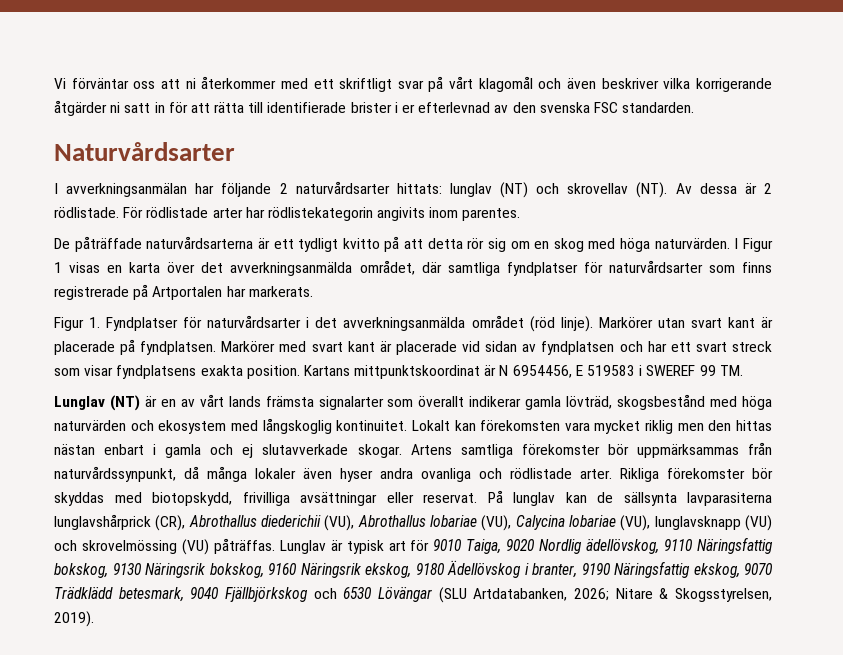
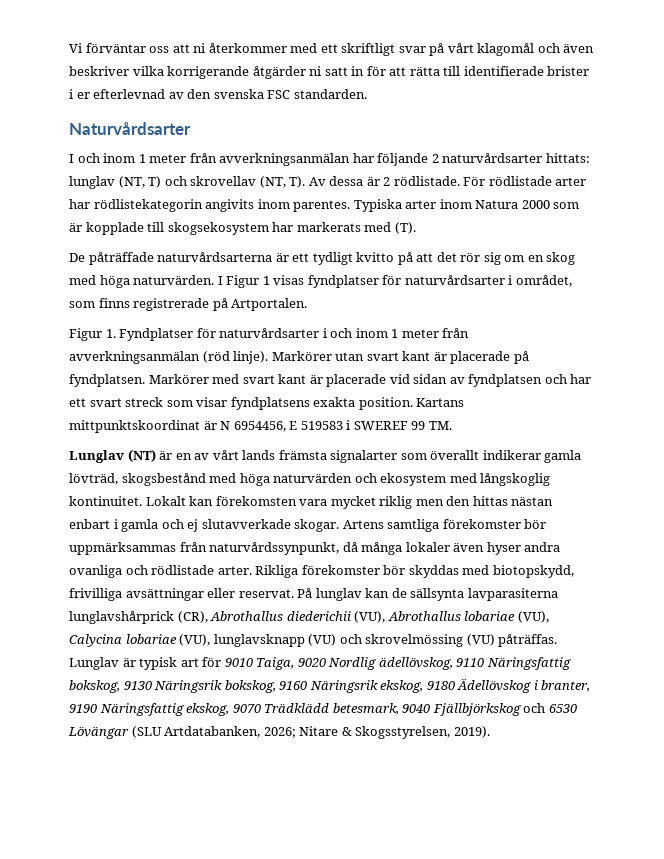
(58, 188) none -> [77,153,217,163] och inom 1 meter från
[500,182,668,198] (NT) och skrovellav (NT). -> [118,176,306,188] (NT, T) och skrovellav (NT, T).
(521, 214) none -> [353,199,580,212] [69,222,416,235] Typiska arter inom Natura 2000 som är kopplade till skogsekosystem har markerats med (T).
[427,238,463,249] detta -> [436,252,457,262] det
[107,260,500,276] en karta över det avverkningsanmälda området, där samtliga -> (305, 280) none
(703, 266) none -> [508,275,572,287] i området,
[152,286,313,300] Artportalen har markerats. -> [231,298,308,311] Artportalen.
[315,315,524,331] det avverkningsanmälda området -> [330,328,470,338] [69,351,200,364] och inom 1 meter från avverkningsanmälan

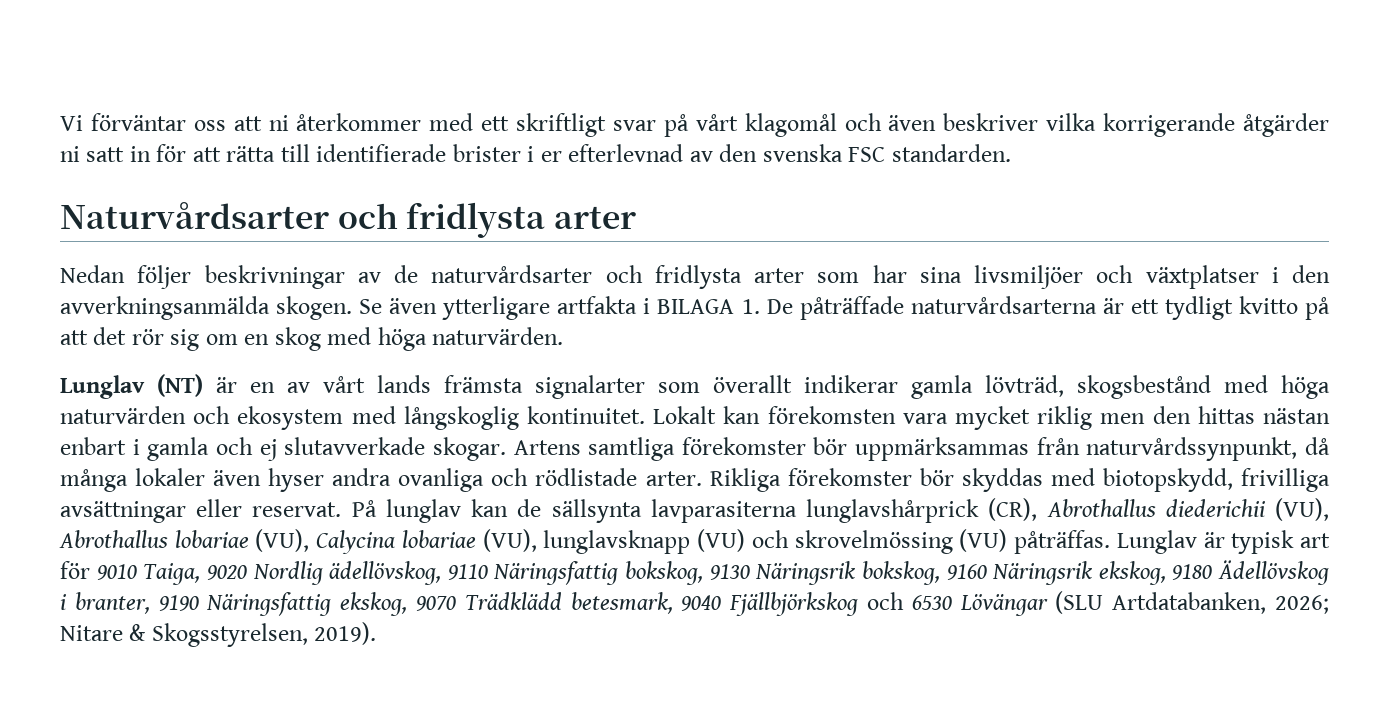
[69,153,590,166] [69,176,587,189] [69,199,580,212] [69,222,416,235] // I och inom 1 meter från avverkningsanmälan har följande 2 naturvårdsarter hittats: lunglav (NT, T) och skrovellav (NT, T). Av dessa är 2 rödlistade. För rödlistade arter har rödlistekategorin angivits inom parentes. Typiska arter inom Natura 2000 som är kopplade till skogsekosystem har markerats med (T). // -> [337,202,636,238] [60,265,1330,289] [60,296,760,320] och fridlysta arter // Nedan följer beskrivningar av de naturvårdsarter och fridlysta arter som har sina livsmiljöer och växtplatser i den avverkningsanmälda skogen. Se även ytterligare artfakta i BILAGA 1.
[217,275,572,288] [69,298,308,311] [69,328,470,341] [69,351,529,364] [69,374,592,387] [69,397,465,410] [69,420,452,433] I Figur 1 visas fyndplatser för naturvårdsarter i området, som finns registrerade på Artportalen. // Figur 1. Fyndplatser för naturvårdsarter i och inom 1 meter från avverkningsanmälan (röd linje). Markörer utan svart kant är placerade på fyndplatsen. Markörer med svart kant är placerade vid sidan av fyndplatsen och har ett svart streck som visar fyndplatsens exakta position. Kartans mittpunktskoordinat är N 6954456, E 519583 i SWEREF 99 TM. -> (564, 336) none

